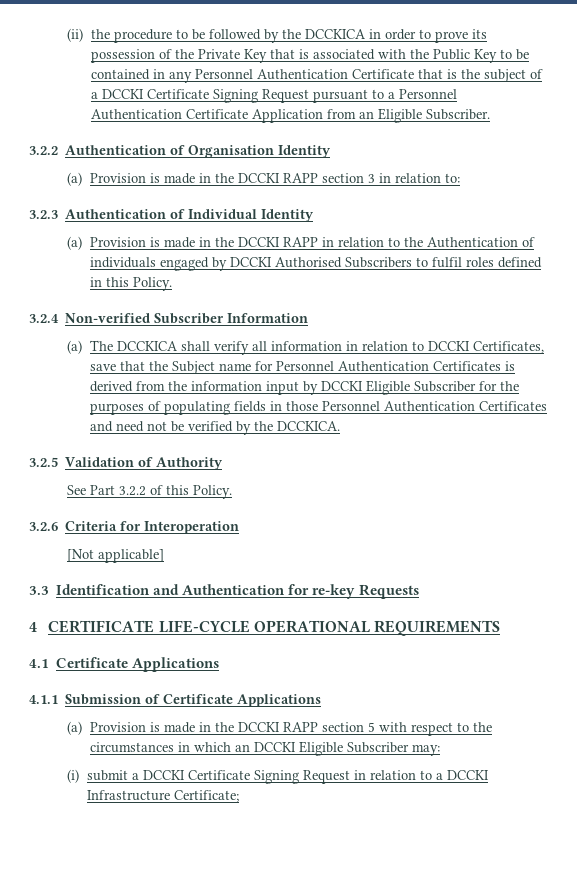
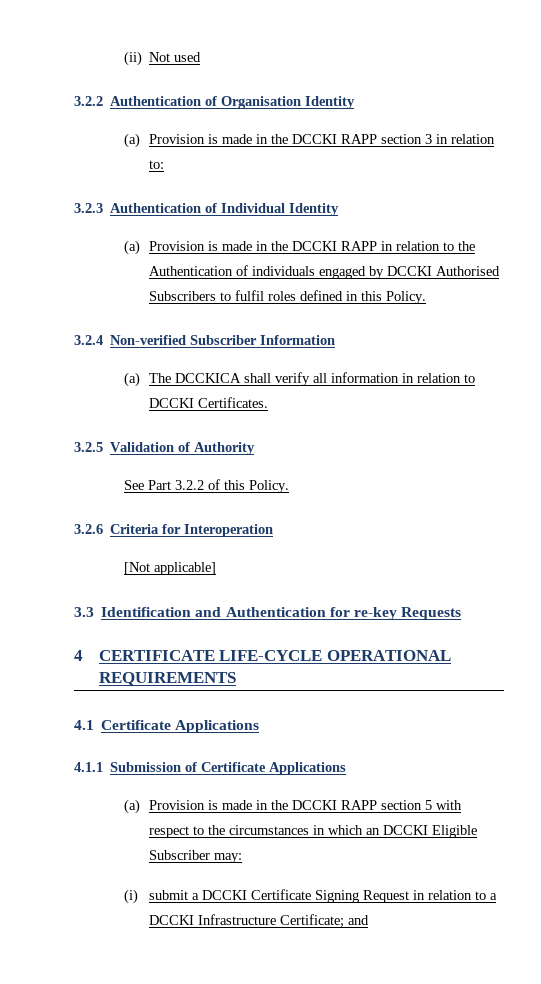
[90,29,487,43] [90,49,529,63] [90,69,543,83] [90,89,457,103] [90,108,490,123] the procedure to be followed by the DCCKICA in order to prove its possession of the Private Key that is associated with the Public Key to be contained in any Personnel Authentication Certificate that is the subject of a DCCKI Certificate Signing Request pursuant to a Personnel Authentication Certificate Application from an Eligible Subscriber. -> [149,52,202,62] Not used
[472,341,544,353] [89,361,515,374] [89,380,519,395] [89,401,547,415] [89,421,340,435] Certificates, save that the Subject name for Personnel Authentication Certificates is derived from the information input by DCCKI Eligible Subscriber for the purposes of populating fields in those Personnel Authentication Certificates and need not be verified by the DCCKICA. -> [197,397,268,408] Certificates.
(239, 796) none -> [347,915,369,925] and

